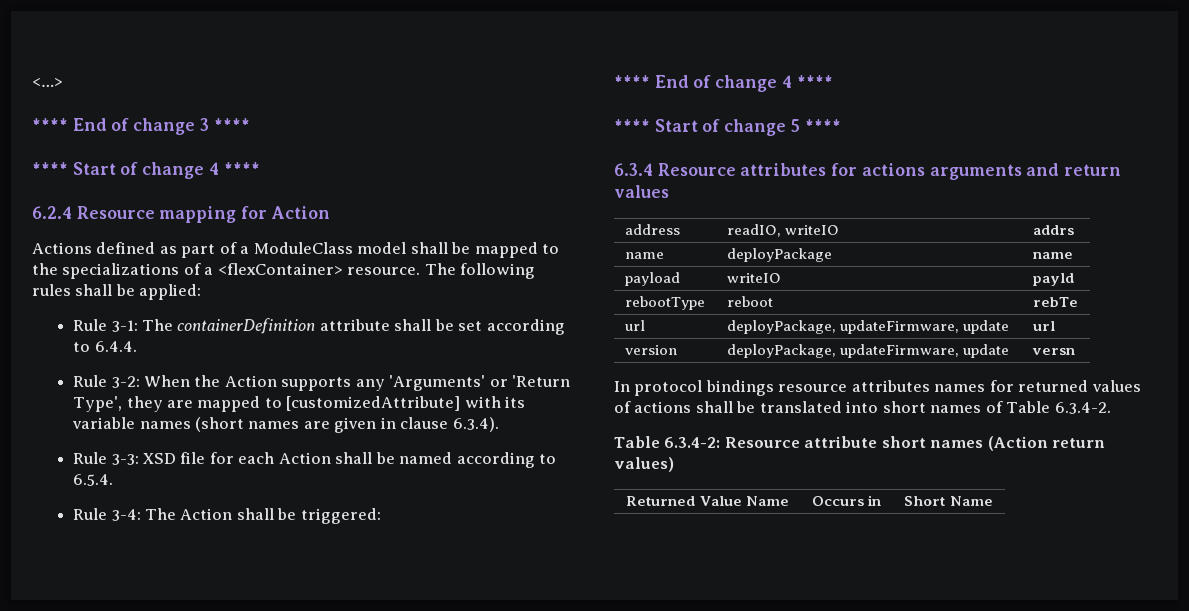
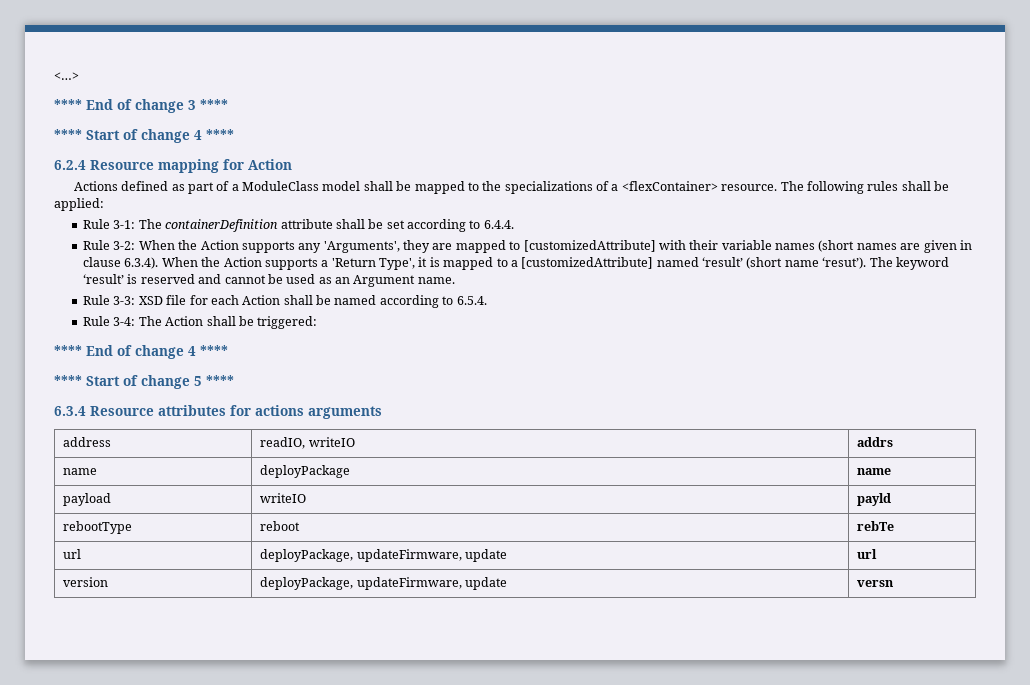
[389,375,571,391] [73,396,123,412] 'Arguments' or 'Return Type', -> [323,241,400,253] 'Arguments',
[505,396,526,408] its -> [689,240,719,250] their
(499, 424) none -> [161,257,949,270] [83,274,455,287] When the Action supports a 'Return Type', it is mapped to a [customizedAttribute] named ‘result’ (short name ‘resut’). The keyword ‘result’ is reserved and cannot be used as an Argument name.
[1026,163,1122,176] [614,185,669,198] and return values -> (382, 412) none
[614,380,1141,396] [614,401,1111,414] [614,436,1106,451] [614,457,674,472] [626,496,789,506] [811,495,882,506] [904,496,993,506] // In protocol bindings resource attributes names for returned values of actions shall be translated into short names of Table 6.3.4-2. // Table 6.3.4-2: Resource attribute short names (Action return values) // Returned Value Name | Occurs in | Short Name -> (895, 583) none

